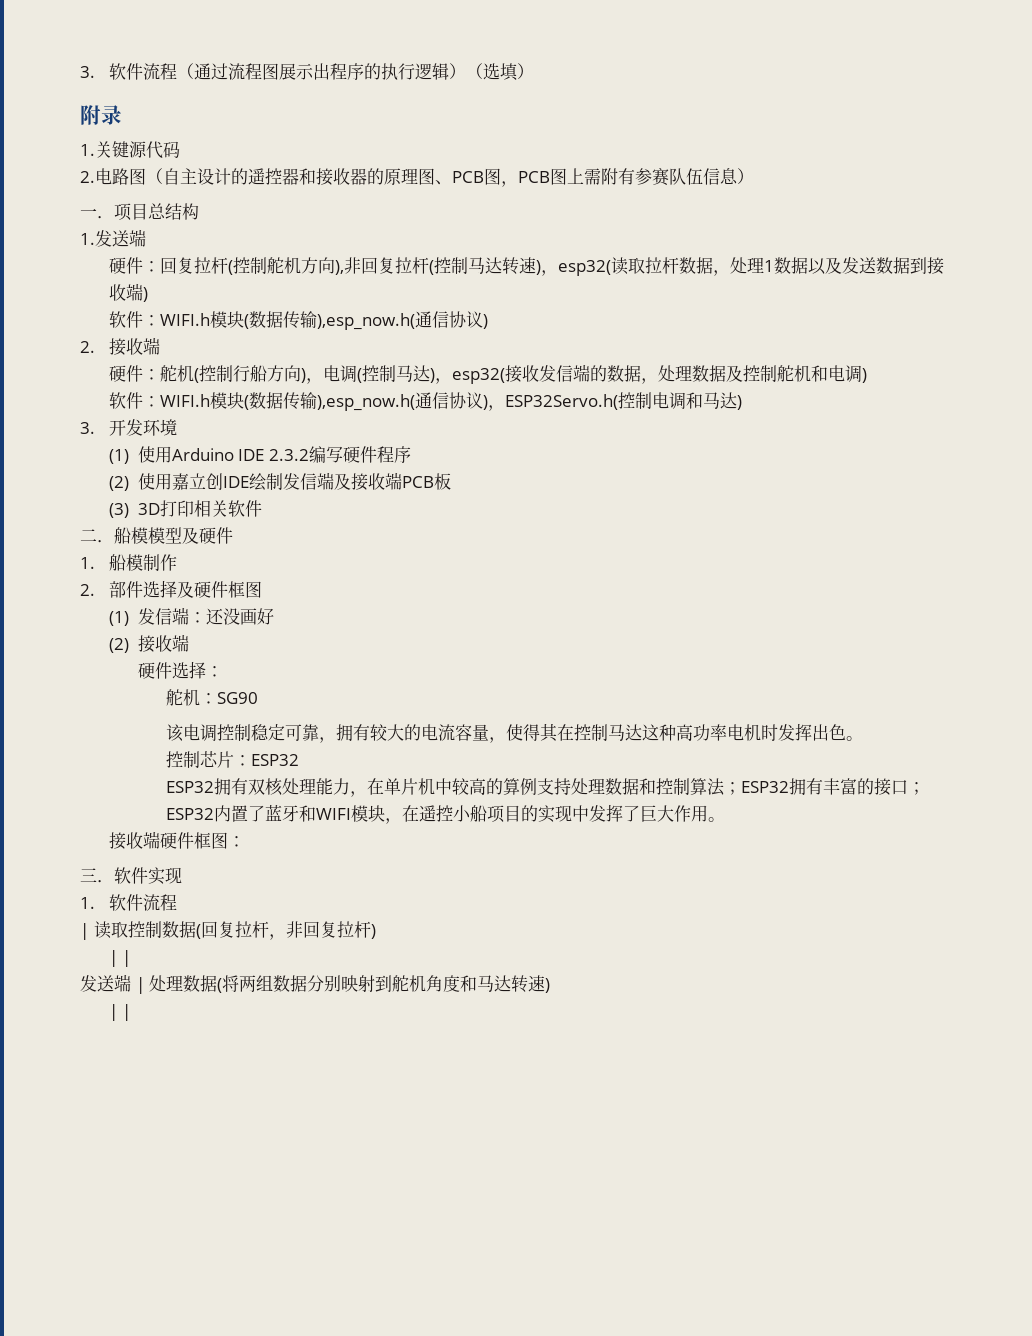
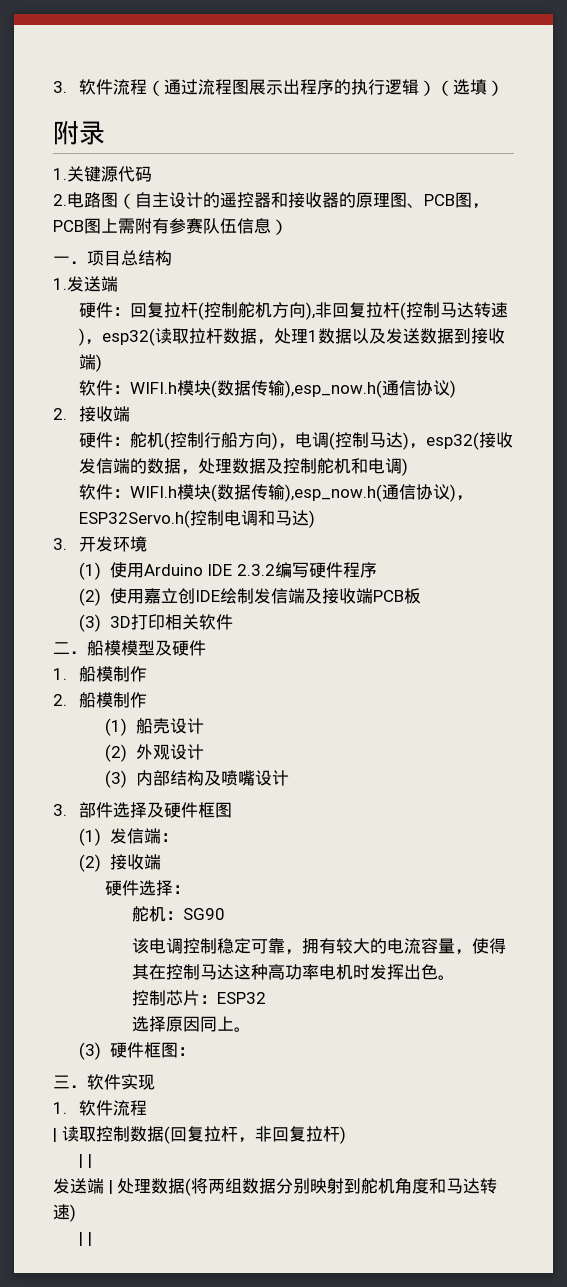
(95, 590) none -> [79,692,148,708] [105,718,204,736] [105,744,204,762] [105,770,289,788] [53,804,67,816] 船模制作 // (1)船壳设计 // (2)外观设计 // (3)内部结构及喷嘴设计 // 3.
[205,608,274,625] 还没画好 -> (178, 837) none
[166,778,926,797] [166,804,726,824] [108,831,160,850] ESP32拥有双核处理能力，在单片机中较高的算例支持处理数据和控制算法；ESP32拥有丰富的接口；ESP32内置了蓝牙和WIFI模块，在遥控小船项目的实现中发挥了巨大作用。 // 接收端 -> [131,1016,251,1032] [79,1042,102,1060] 选择原因同上。 // (3)

